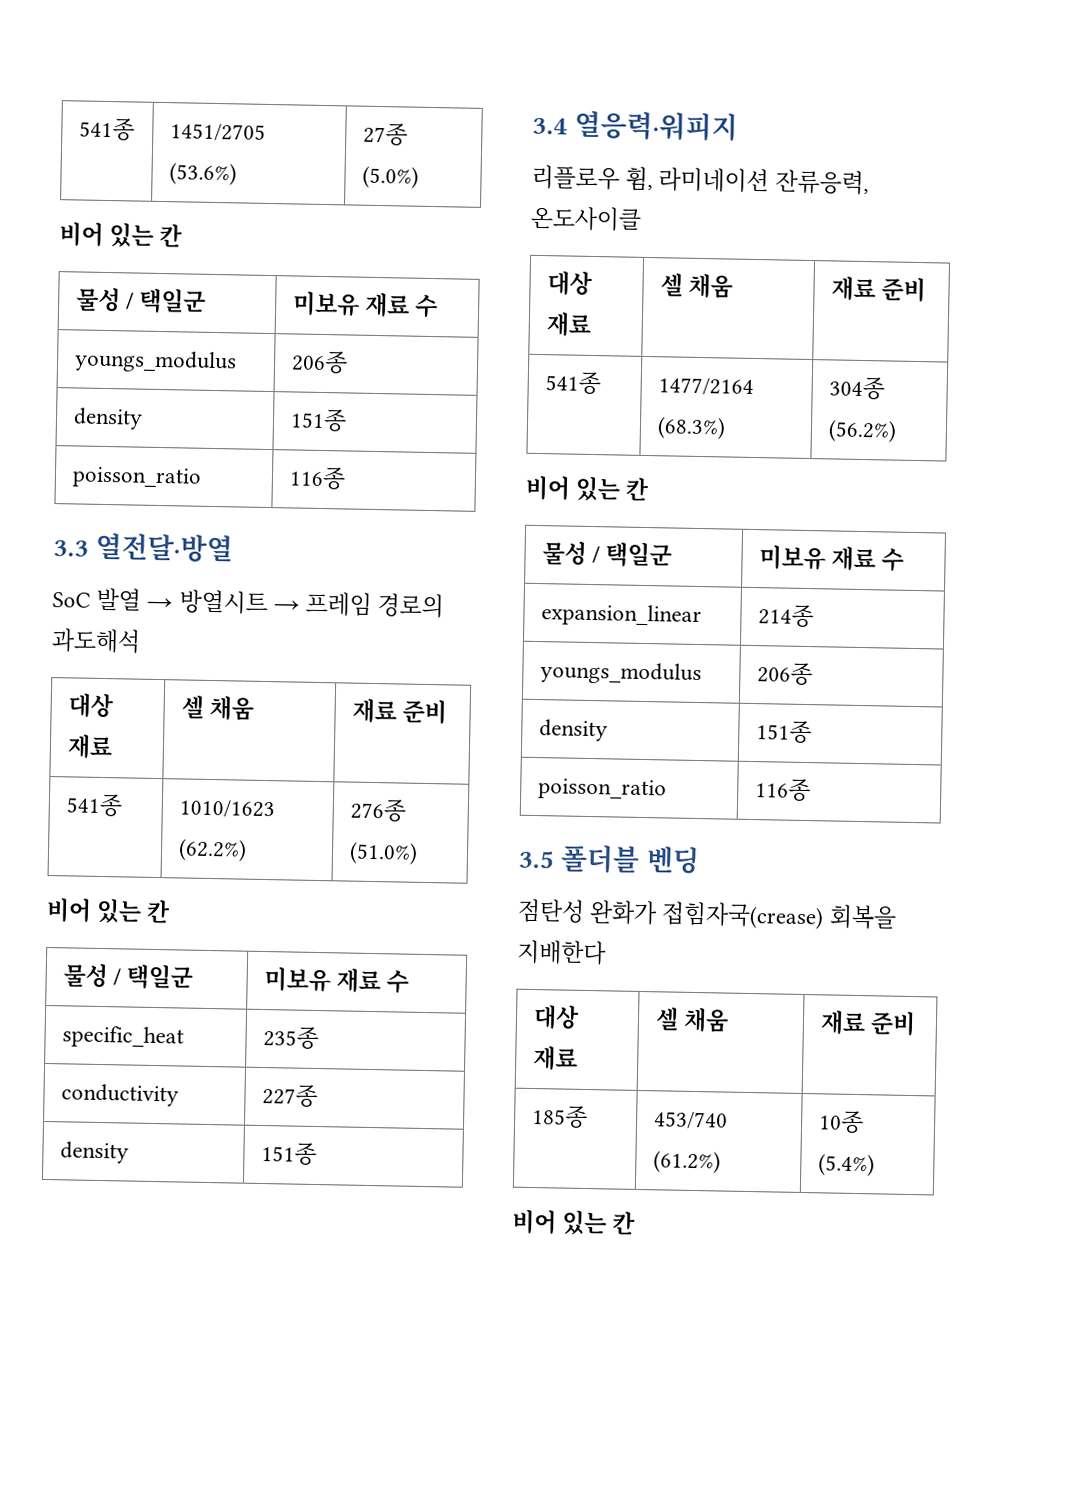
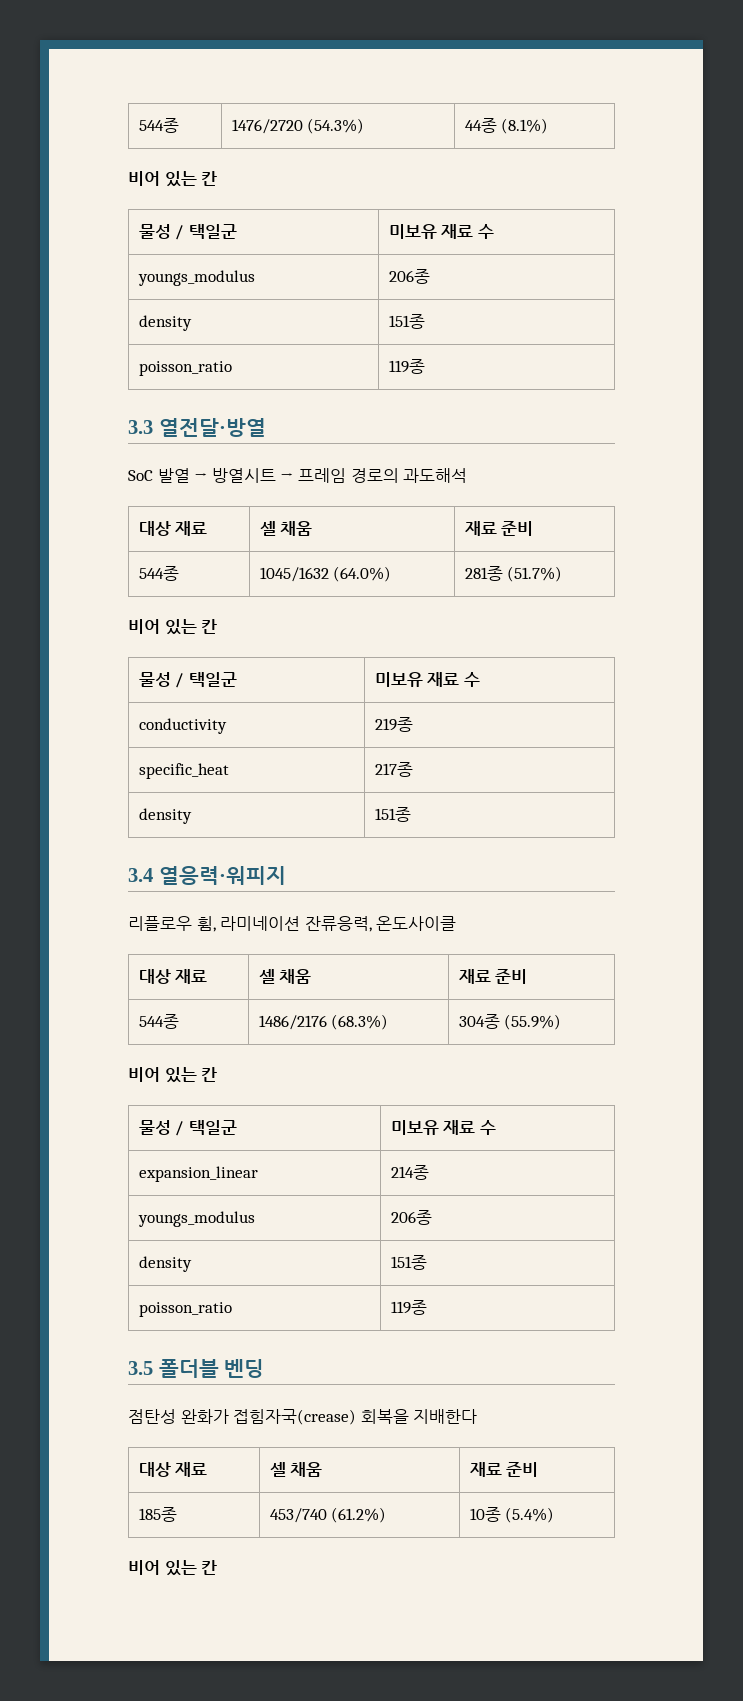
[78,117,135,141] [169,123,266,142] [168,162,237,186] [362,122,408,146] [361,165,419,189] 541종 | 1451/2705 (53.6%) | 27종 (5.0%) -> [138,118,179,133] [231,118,365,134] [464,118,549,134] 544종 | 1476/2720 (54.3%) | 44종 (8.1%)
[288,466,346,490] 116종 -> [388,359,425,374] 119종
[65,793,123,817] [178,799,275,819] [177,838,247,862] [349,798,407,822] [348,841,418,865] [46,897,172,924] [62,963,194,990] [263,967,410,994] 541종 | 1010/1623 (62.2%) | 276종 (51.0%) // 비어 있는 칸 // 물성 / 택일군 | 미보유 재료 수 -> [138,566,179,581] [259,566,392,582] [464,566,563,582] [128,619,218,635] [138,672,237,688] [374,672,480,687] [138,718,227,734] [374,717,413,732] 544종 | 1045/1632 (64.0%) | 281종 (51.7%) // 비어 있는 칸 // 물성 / 택일군 | 미보유 재료 수 // conductivity | 219종
[262,1026,319,1050] [60,1083,179,1107] [261,1083,318,1108] 235종 // conductivity | 227종 -> [374,762,413,777] 217종
[544,371,601,395] [657,377,754,396] 541종 | 1477/2164 -> [138,1014,179,1029] [258,1015,327,1030] 544종 | 1486/2176
[827,419,897,443] (56.2%) -> [504,1014,562,1030] (55.9%)
[754,778,811,802] 116종 -> [390,1300,427,1315] 119종

